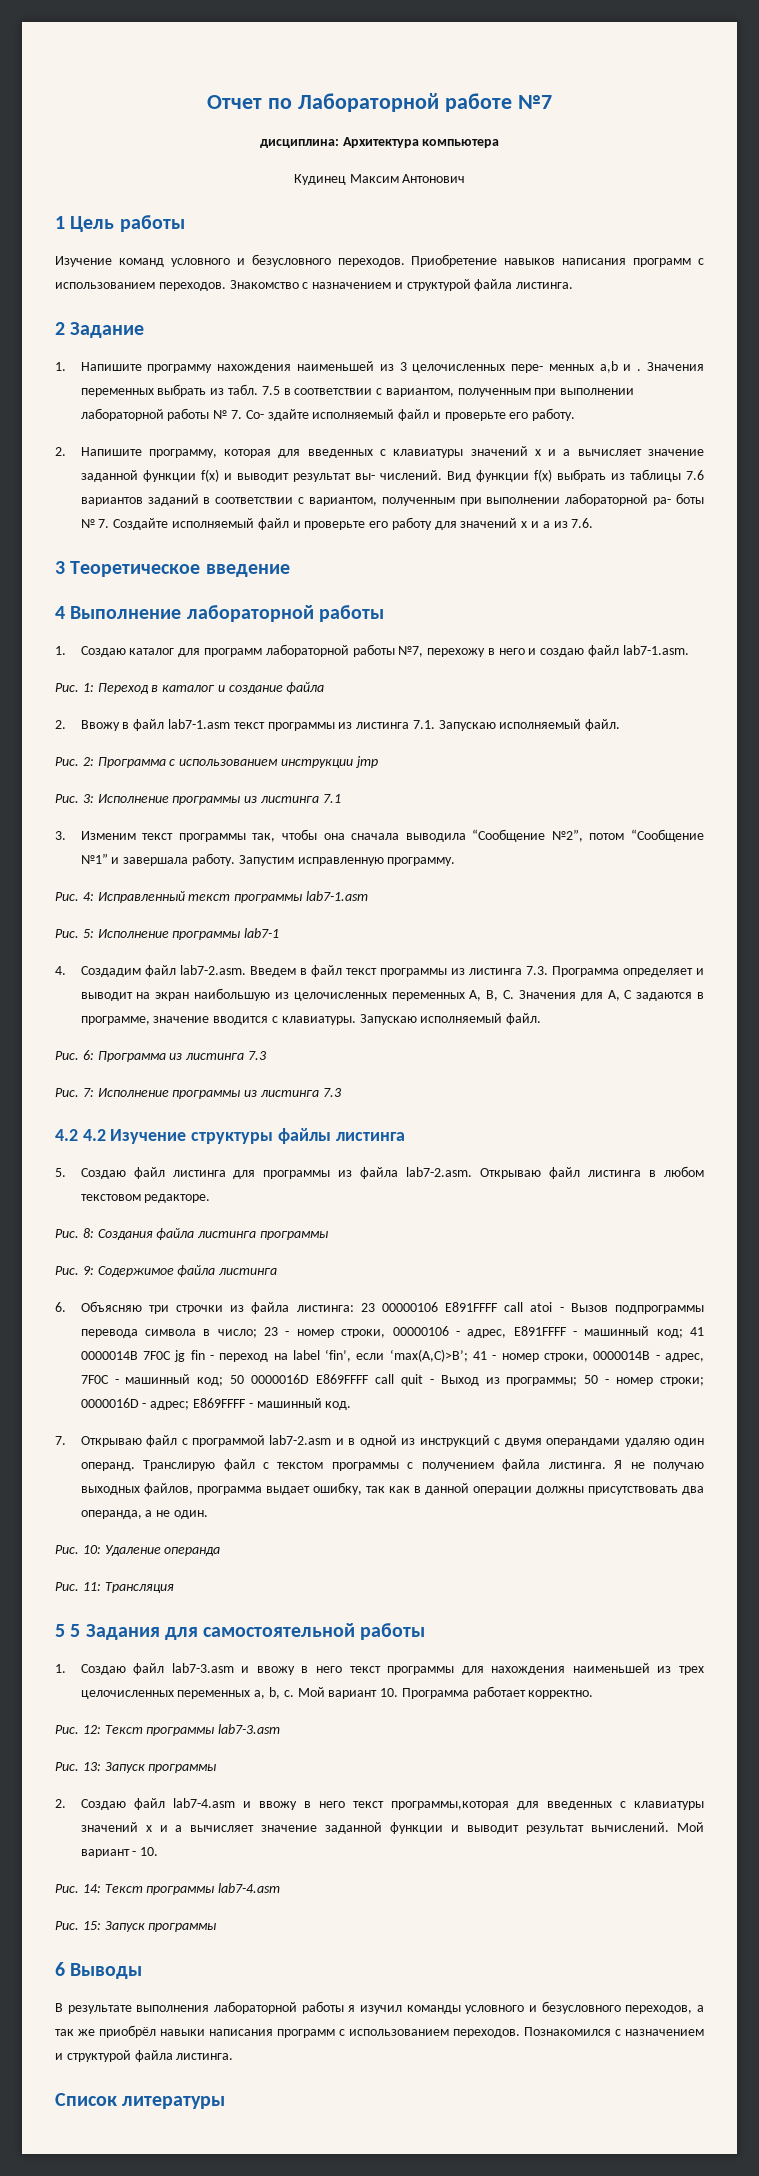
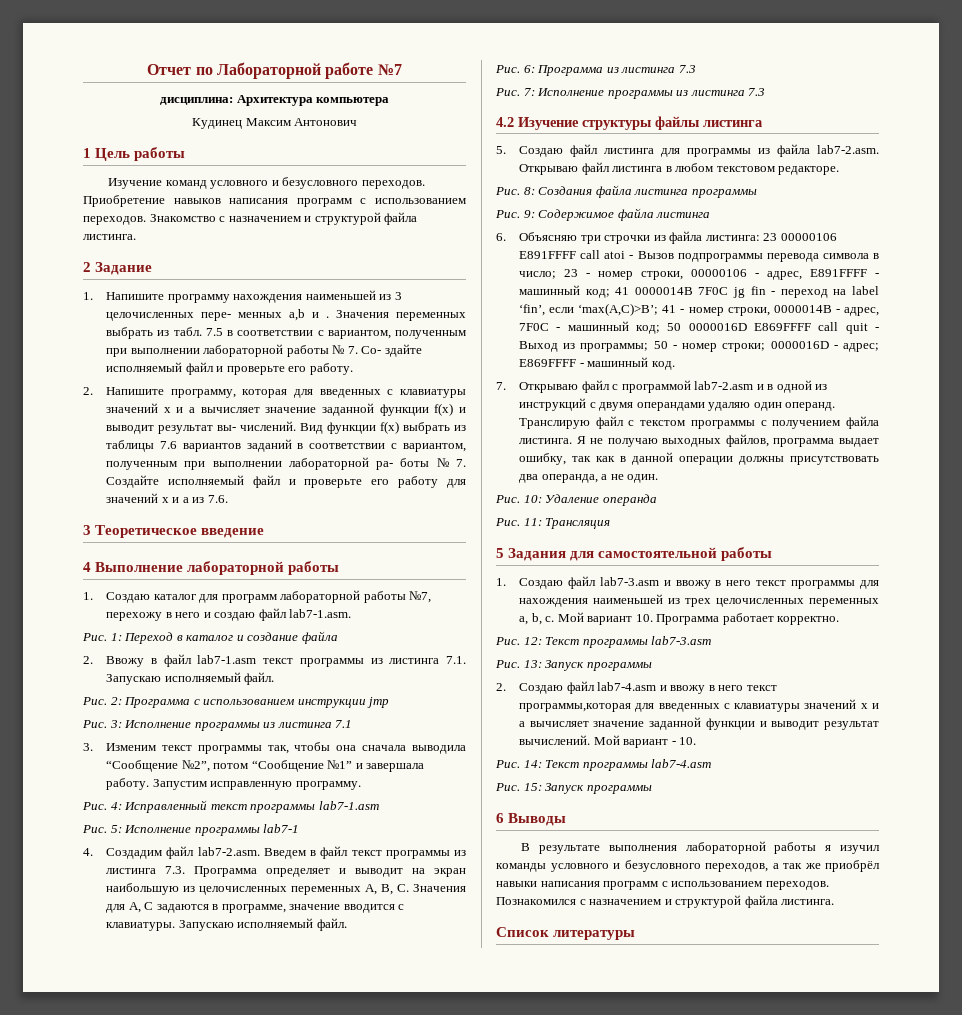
[82,1129,106,1141] 4.2 -> (514, 122) none
[70,1624,81,1637] 5 -> (504, 553) none

